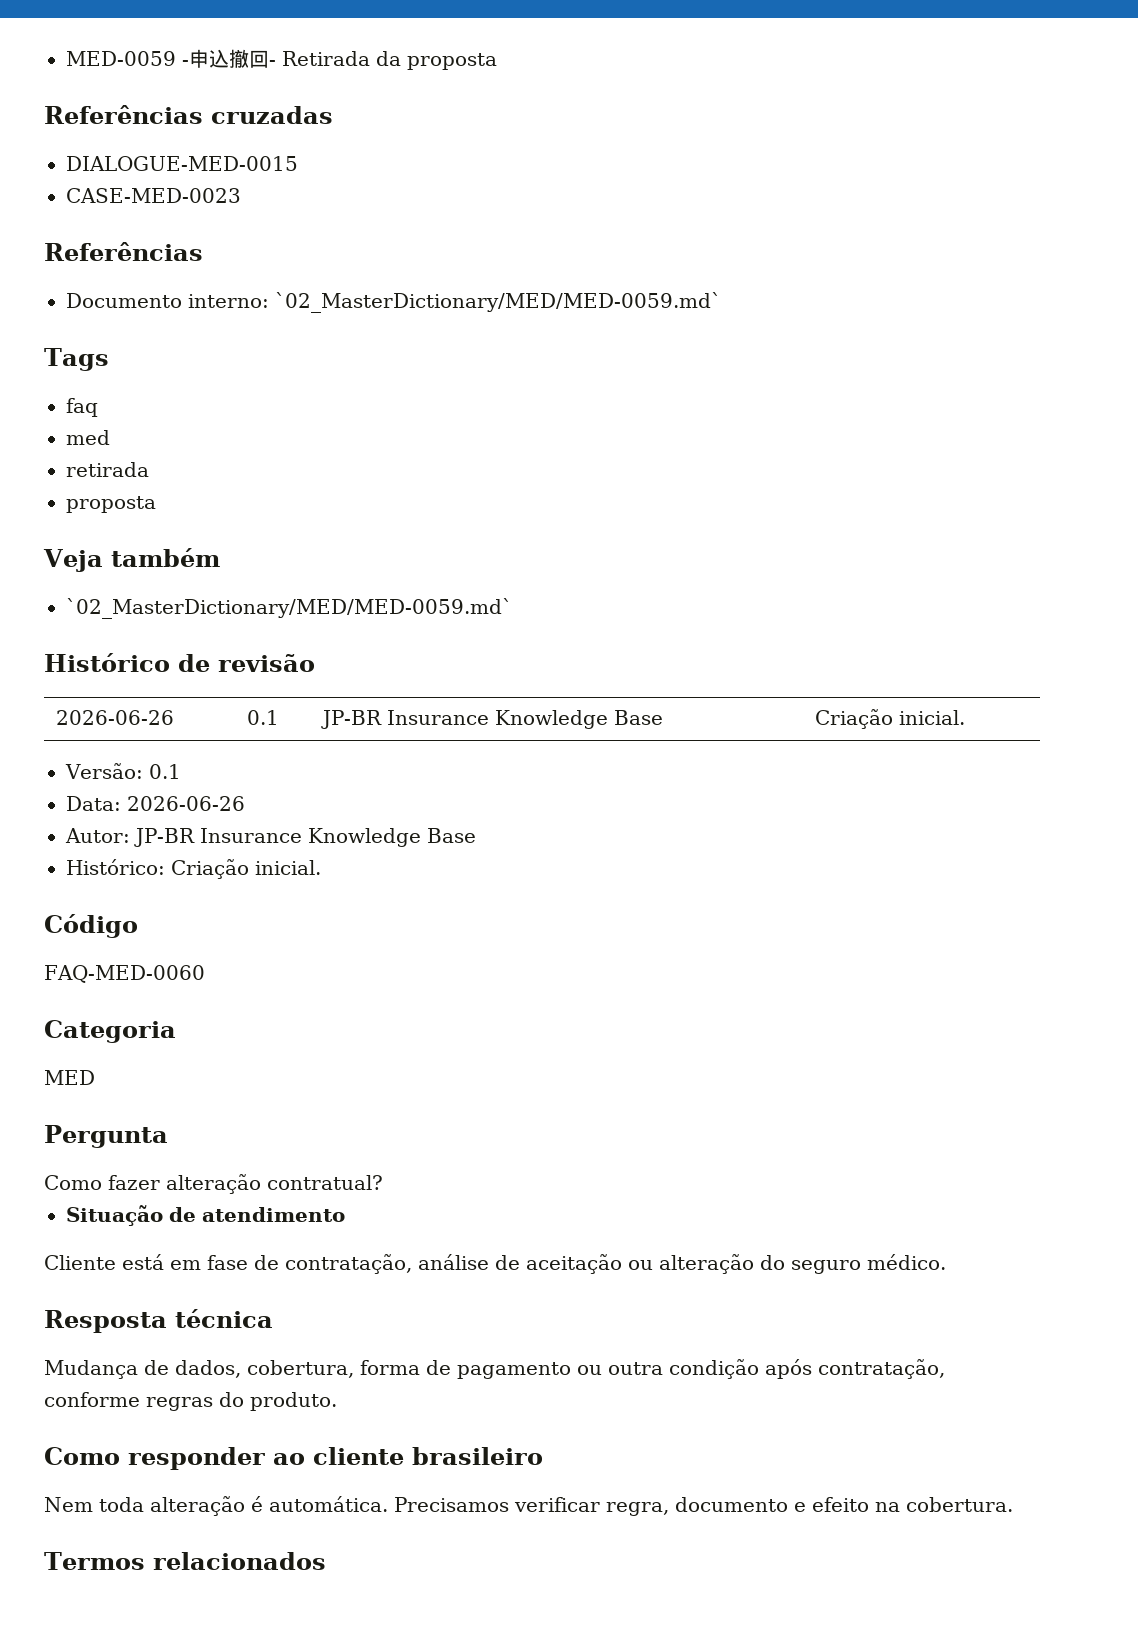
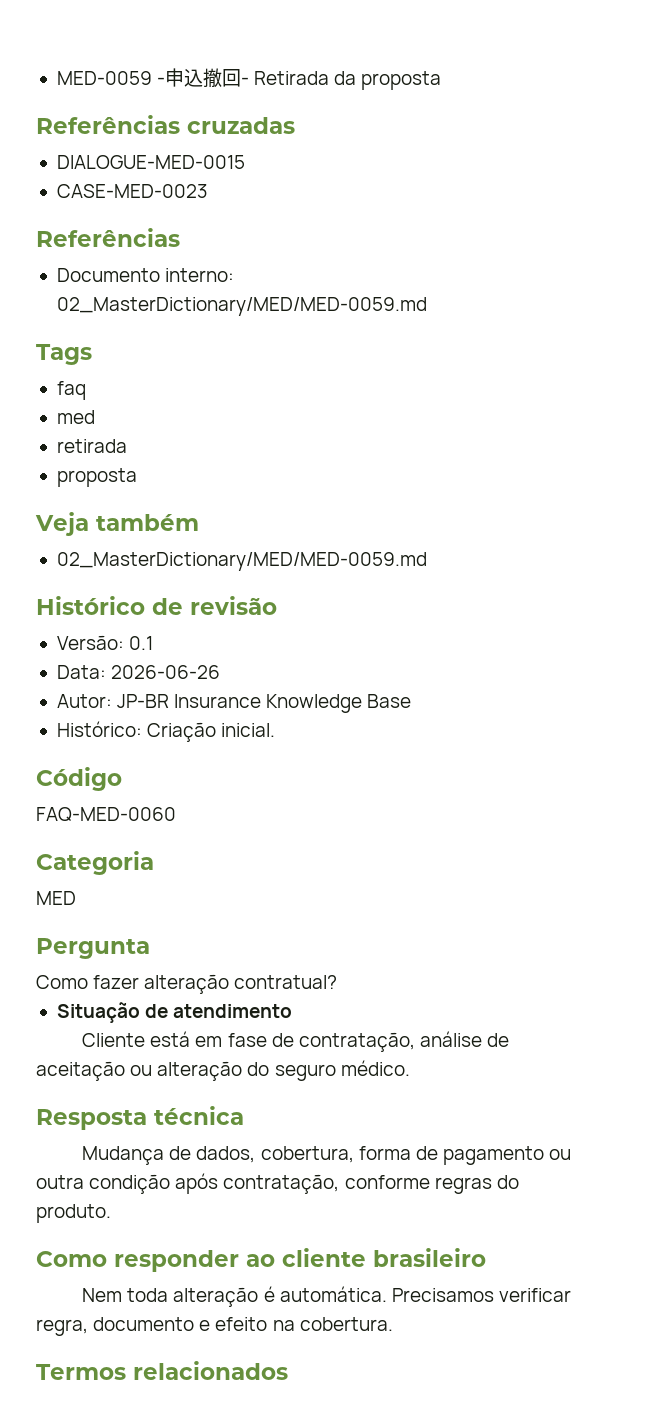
[275,292,721,313] `02_MasterDictionary/MED/MED-0059.md` -> [56,297,427,316] 02_MasterDictionary/MED/MED-0059.md
[66,598,512,619] `02_MasterDictionary/MED/MED-0059.md` -> [56,552,427,571] 02_MasterDictionary/MED/MED-0059.md
[55,710,174,725] [246,710,279,725] [320,710,663,729] [814,709,965,729] // 2026-06-26 | 0.1 | JP-BR Insurance Knowledge Base | Criação inicial. -> (277, 605) none

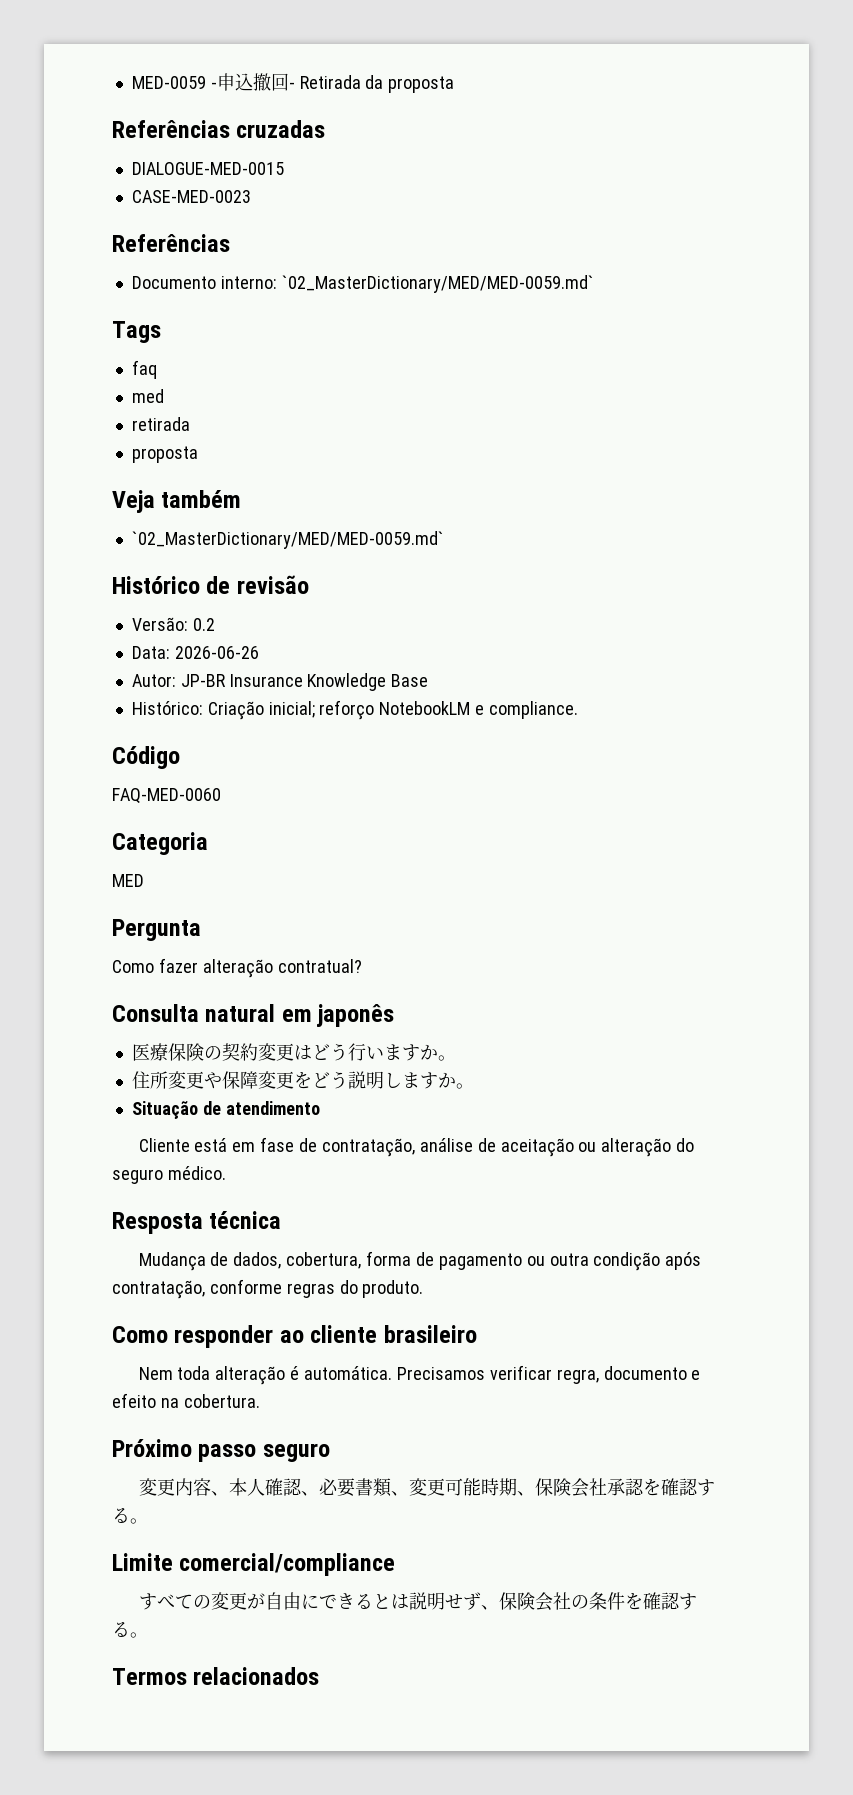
[56,297,427,316] 02_MasterDictionary/MED/MED-0059.md -> [281,275,594,293] `02_MasterDictionary/MED/MED-0059.md`
[56,552,427,571] 02_MasterDictionary/MED/MED-0059.md -> [131,531,444,549] `02_MasterDictionary/MED/MED-0059.md`
[129,636,154,650] 0.1 -> [192,618,215,631] 0.2
[221,723,276,737] inicial. -> [268,700,578,720] inicial; reforço NotebookLM e compliance.
(338, 982) none -> [112,1004,395,1027] [131,1043,456,1061] [131,1071,474,1089] // Consulta natural em japonês // 医療保険の契約変更はどう行いますか。 // 住所変更や保障変更をどう説明しますか。
(393, 1324) none -> [112,1439,330,1462] [138,1478,715,1497] [112,1508,148,1524] [112,1553,396,1576] [138,1592,697,1611] [112,1622,148,1638] // Próximo passo seguro // 変更内容、本人確認、必要書類、変更可能時期、保険会社承認を確認する。 // Limite comercial/compliance // すべての変更が自由にできるとは説明せず、保険会社の条件を確認する。

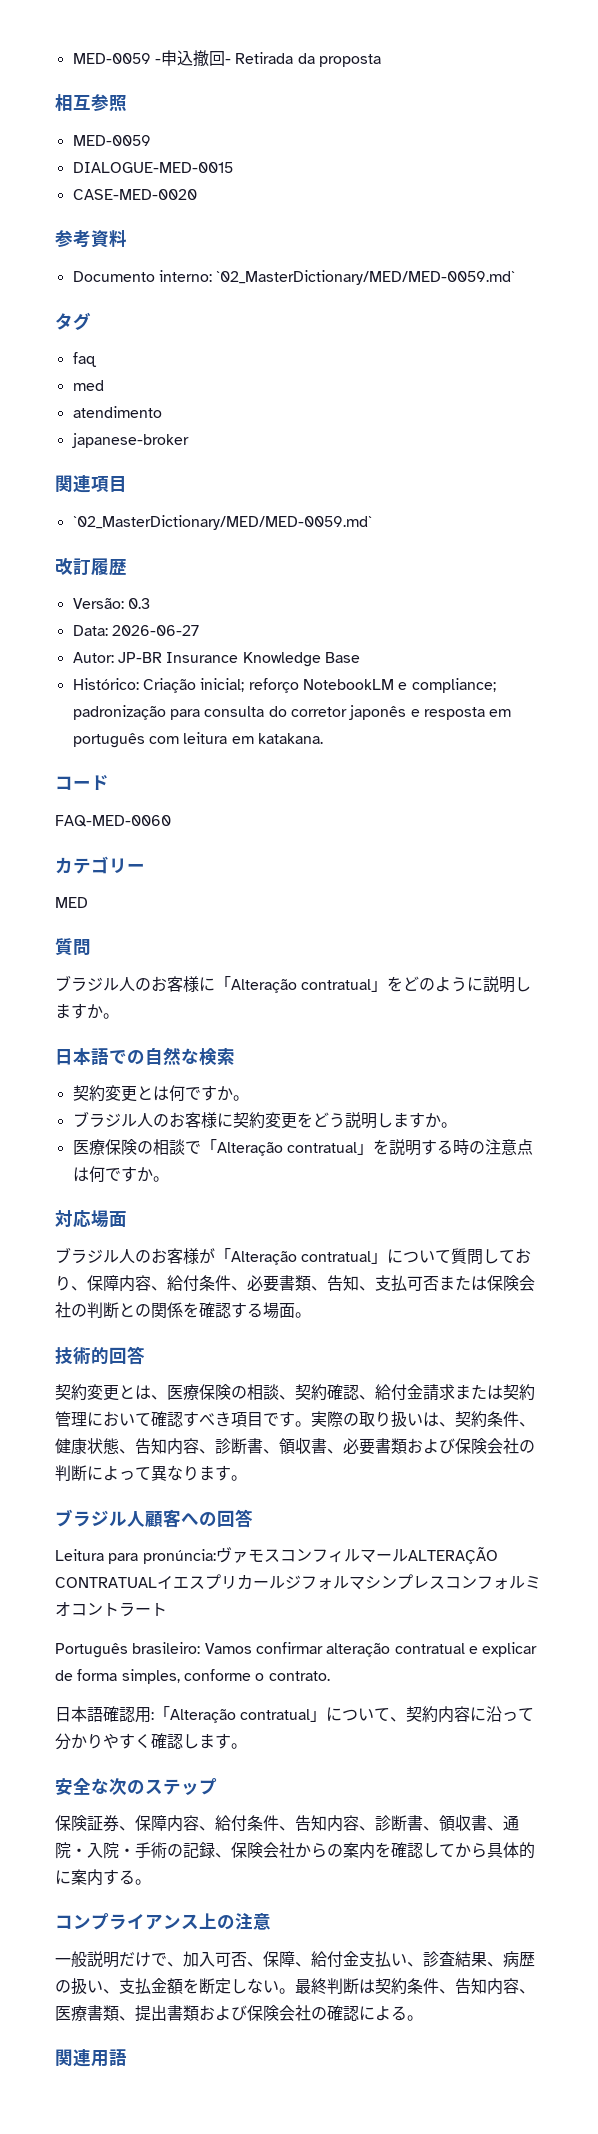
[112,120,326,138] [131,162,284,175] [131,190,251,203] [112,234,230,252] Referências cruzadas // DIALOGUE-MED-0015 // CASE-MED-0023 // Referências -> [55,94,127,112] [72,135,151,146] [72,162,233,173] [72,189,197,200] [55,230,127,248] 相互参照 // MED-0059 // DIALOGUE-MED-0015 // CASE-MED-0020 // 参考資料
[112,321,161,343] Tags -> [55,312,91,330] タグ
[131,417,190,431] [131,446,198,463] [112,490,242,513] [131,531,444,549] [112,575,309,594] retirada // proposta // Veja também // `02_MasterDictionary/MED/MED-0059.md` // Histórico de revisão -> [72,406,162,418] [71,433,189,448] [55,475,127,493] [72,515,372,530] [55,557,127,576] atendimento // japanese-broker // 関連項目 // `02_MasterDictionary/MED/MED-0059.md` // 改訂履歴
[192,618,215,631] 0.2 -> [127,598,150,609] 0.3
[174,646,259,659] 2026-06-26 -> [111,625,199,636] 2026-06-27
[488,701,578,719] [112,746,180,769] compliance. // Código -> [411,678,496,693] [72,705,512,720] [72,732,323,748] [55,775,109,790] compliance; padronização para consulta do corretor japonês e resposta em português com leitura em katakana. // コード
[112,832,208,855] Categoria -> [55,856,145,874] カテゴリー
[112,919,201,941] [112,958,362,978] [112,1004,395,1027] [131,1043,456,1061] [131,1071,258,1089] Pergunta // Como fazer alteração contratual? // Consulta natural em japonês // 医療保険の契約変更はどう行いますか。 // 住所変更や保障 -> [55,938,91,956] [55,975,532,993] [55,1003,119,1019] [55,1047,235,1066] [72,1085,249,1102] [72,1111,265,1129] 質問 // ブラジル人のお客様に「Alteração contratual」をどのように説明しますか。 // 日本語での自然な検索 // 契約変更とは何ですか。 // ブラジル人のお客様に契約
[131,1101,320,1119] [138,1137,695,1157] [112,1166,226,1184] [112,1211,282,1234] [138,1251,702,1271] [112,1279,424,1299] [112,1325,477,1348] [138,1365,701,1385] [112,1393,260,1408] [112,1439,330,1462] [138,1478,715,1497] [112,1508,148,1524] [112,1553,396,1576] [138,1592,697,1611] [112,1622,148,1638] [112,1667,320,1685] Situação de atendimento // Cliente está em fase de contratação, análise de aceitação ou alteração do seguro médico. // Resposta técnica // Mudança de dados, cobertura, forma de pagamento ou outra condição após contratação, conforme regras do produto. // Como responder ao cliente brasileiro // Nem toda alteração é automática. Precisamos verificar regra, documento e efeito na cobertura. // Próximo passo seguro // 変更内容、本人確認、必要書類、変更可能時期、保険会社承認を確認する。 // Limite comercial/compliance // すべての変更が自由にできるとは説明せず、保険会社の条件を確認する。 // Termos relacionados -> [72,1139,533,1156] [72,1166,169,1182] [55,1210,127,1228] [55,1247,532,1265] [55,1275,535,1292] [55,1302,311,1319] [55,1346,145,1365] [55,1384,535,1401] [55,1411,535,1428] [55,1438,535,1455] [55,1465,247,1481] [55,1509,253,1528] [55,1547,498,1564] [55,1574,541,1590] [55,1602,167,1617] [55,1642,538,1658] [55,1669,330,1684] [55,1706,535,1723] [55,1733,247,1750] [55,1777,217,1795] [55,1815,519,1832] [55,1842,535,1859] [55,1869,151,1886] [55,1913,271,1930] [55,1951,535,1968] [55,1978,535,1995] [55,2005,423,2022] [55,2049,127,2067] 医療保険の相談で「Alteração contratual」を説明する時の注意点は何ですか。 // 対応場面 // ブラジル人のお客様が「Alteração contratual」について質問しており、保障内容、給付条件、必要書類、告知、支払可否または保険会社の判断との関係を確認する場面。 // 技術的回答 // 契約変更とは、医療保険の相談、契約確認、給付金請求または契約管理において確認すべき項目です。実際の取り扱いは、契約条件、健康状態、告知内容、診断書、領収書、必要書類および保険会社の判断によって異なります。 // ブラジル人顧客への回答 // Leitura para pronúncia:ヴァモスコンフィルマールALTERAÇÃO CONTRATUALイエスプリカールジフォルマシンプレスコンフォルミオコントラート // Português brasileiro: Vamos confirmar alteração contratual e explicar de forma simples, conforme o contrato. // 日本語確認用:「Alteração contratual」について、契約内容に沿って分かりやすく確認します。 // 安全な次のステップ // 保険証券、保障内容、給付条件、告知内容、診断書、領収書、通院・入院・手術の記録、保険会社からの案内を確認してから具体的に案内する。 // コンプライアンス上の注意 // 一般説明だけで、加入可否、保障、給付金支払い、診査結果、病歴の扱い、支払金額を断定しない。最終判断は契約条件、告知内容、医療書類、提出書類および保険会社の確認による。 // 関連用語

